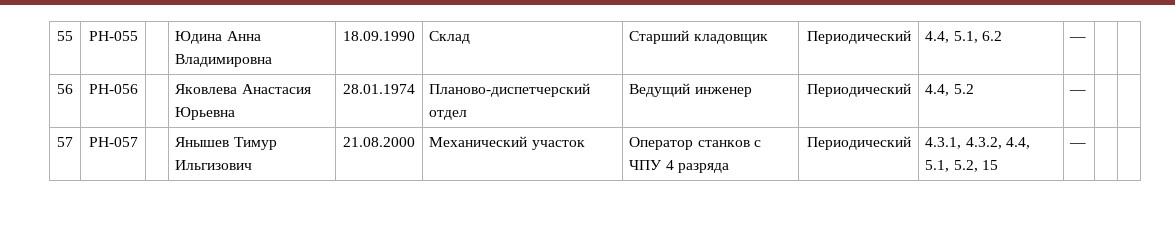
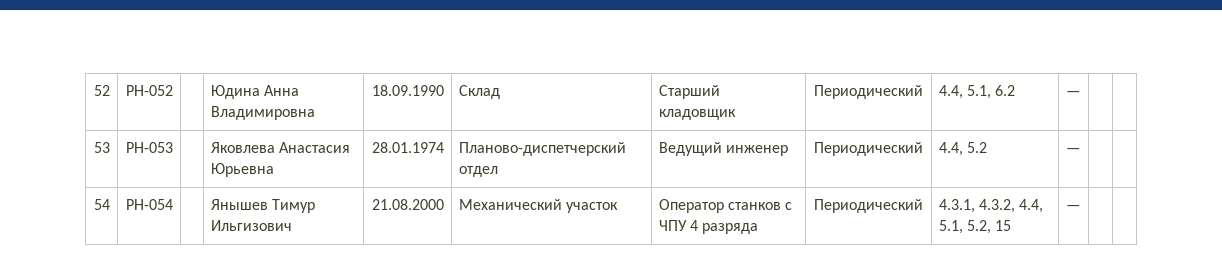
[57,31,73,41] [88,31,138,41] 55 | РН-055 -> [93,85,110,96] [125,85,173,96] 52 | РН-052
[57,84,73,94] [88,84,138,94] 56 | РН-056 -> [93,142,110,153] [125,142,173,153] 53 | РН-053
[57,137,73,147] [88,137,138,147] 57 | РН-057 -> [93,199,110,210] [125,199,173,210] 54 | РН-054

